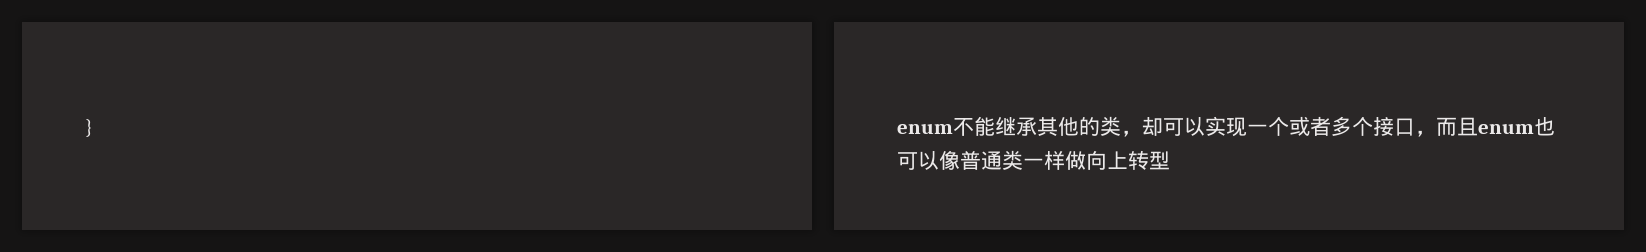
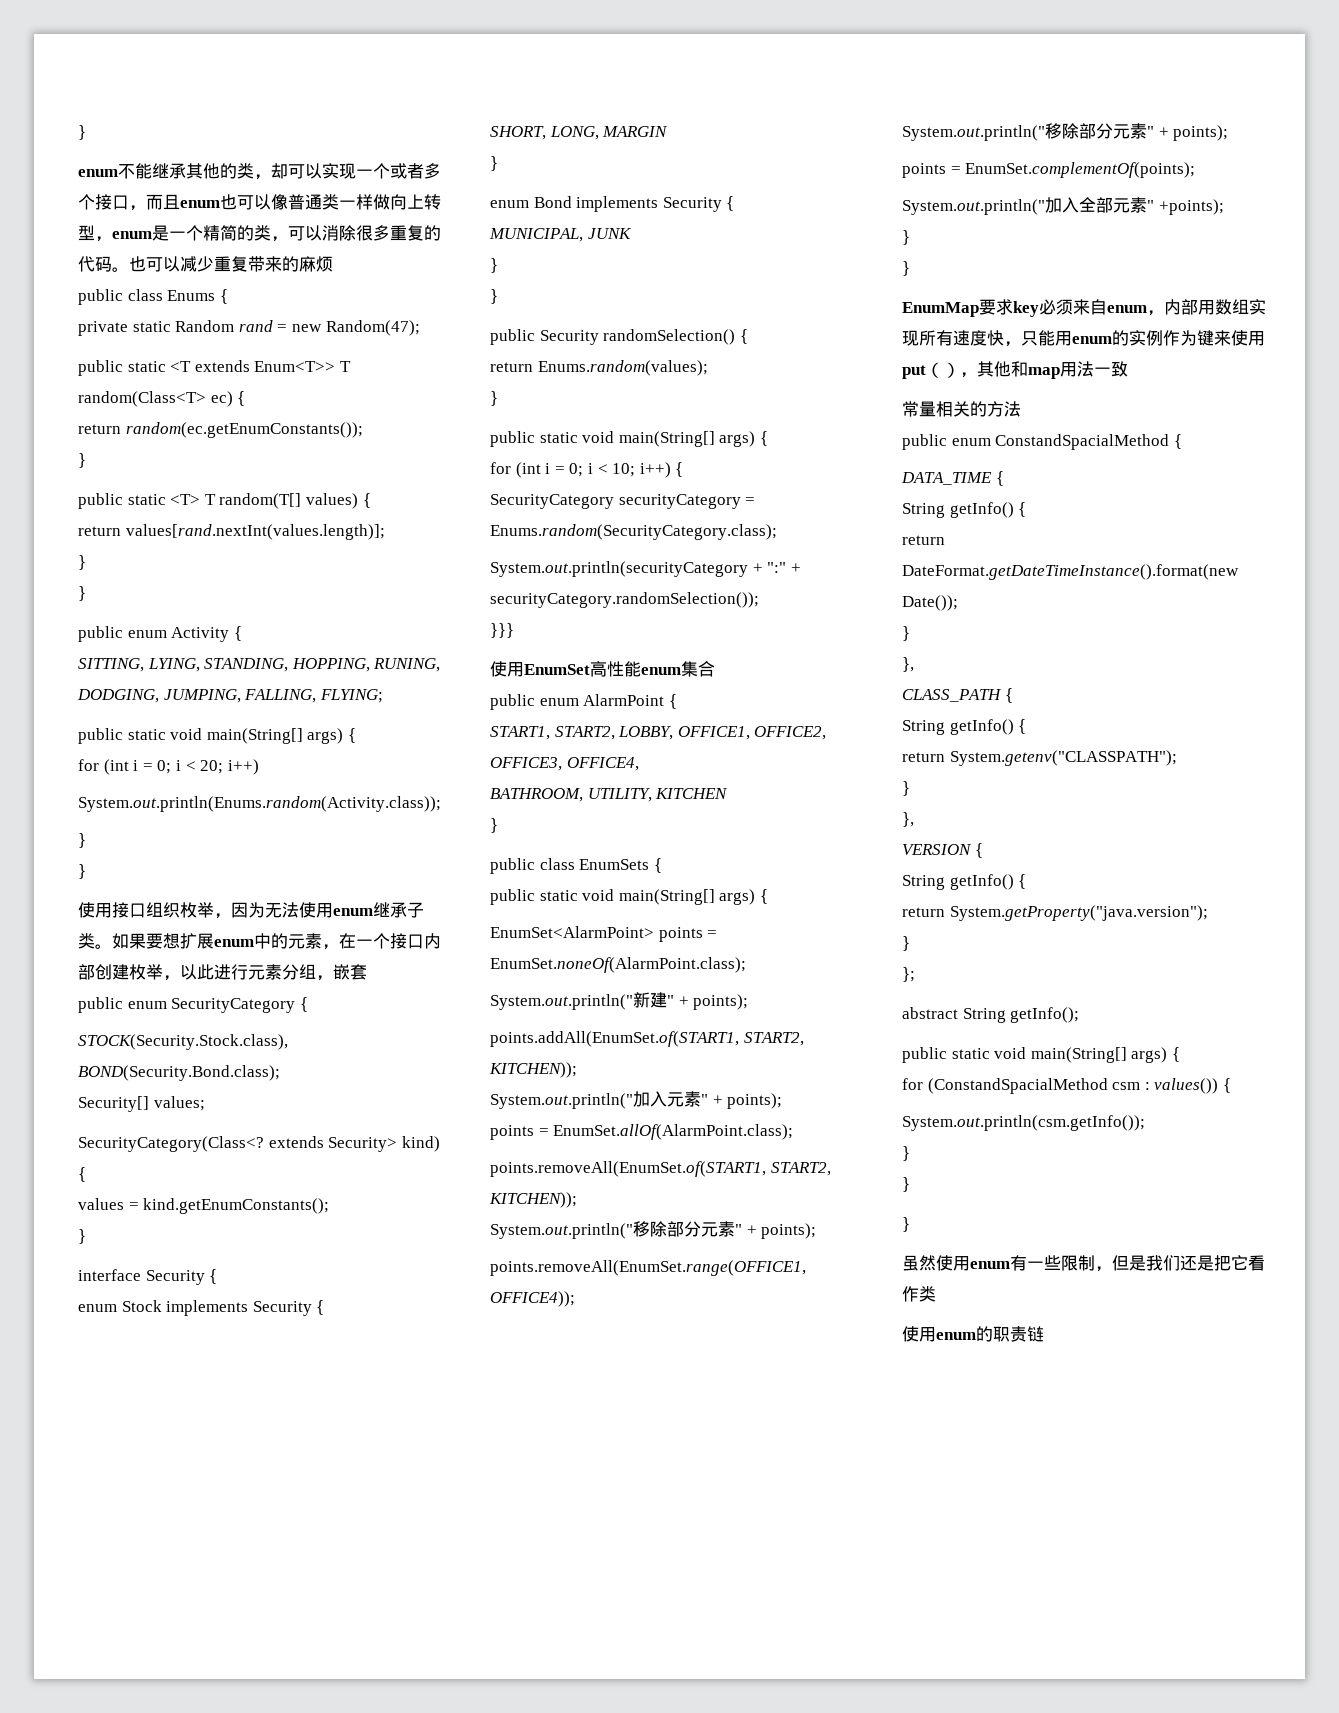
(1170, 160) none -> [95,225,441,242] [78,256,333,272] [78,289,228,305] [78,320,420,336] [78,360,351,376] [78,391,246,407] [78,422,363,438] [78,453,86,468] [78,493,371,509] [78,524,385,540] [78,555,86,570] [78,586,86,601] [78,626,242,642] [78,658,441,672] [77,689,383,703] [78,728,356,744] [78,759,259,775] [78,796,441,812] [78,833,86,848] [78,864,86,879] [78,902,424,919] [78,933,441,950] [78,964,367,981] [78,997,308,1013] [78,1034,288,1050] [78,1065,280,1081] [78,1096,205,1112] [78,1136,440,1152] [78,1167,86,1182] [78,1198,330,1214] [78,1229,86,1244] [78,1269,218,1285] [78,1300,325,1316] [490,126,669,140] [490,156,498,171] [490,196,735,212] [489,228,632,242] [490,258,498,273] [490,289,498,304] [490,329,748,345] [490,360,708,376] [490,391,498,406] [490,431,768,447] [490,462,684,478] [490,494,756,509] [490,524,777,540] [490,561,801,577] [490,592,759,608] [490,623,514,638] [490,661,715,677] [490,694,677,710] [490,726,827,740] [490,757,639,771] [490,788,729,802] [490,818,498,833] [490,858,662,874] [490,889,768,905] [490,926,718,942] [490,957,746,973] [490,992,749,1010] [490,1031,804,1047] [489,1062,577,1078] [490,1091,783,1109] [490,1124,794,1140] [490,1161,831,1177] [489,1192,577,1208] [490,1221,817,1239] [490,1260,806,1276] [490,1291,575,1307] [902,123,1229,141] [902,162,1196,178] [902,197,1224,215] [902,230,910,245] [902,261,910,276] [902,299,1266,317] [902,330,1265,347] [902,361,1128,379] [902,401,1021,417] [902,434,1182,450] [901,471,1004,486] [902,502,1027,518] [902,535,945,545] [902,564,1239,580] [902,595,958,611] [902,626,910,641] [902,657,914,672] [902,688,1013,703] [902,719,1027,735] [902,750,1177,766] [902,781,910,796] [902,812,914,827] [902,843,983,858] [902,874,1027,890] [902,905,1208,921] [902,936,910,951] [902,967,915,982] [902,1007,1080,1023] [902,1047,1180,1063] [902,1078,1231,1094] [902,1115,1145,1131] [902,1146,910,1161] [902,1177,910,1192] [902,1217,910,1232] [902,1255,1265,1272] [902,1286,936,1302] [902,1326,1044,1342] ，enum是一个精简的类，可以消除很多重复的代码。也可以减少重复带来的麻烦 // public class Enums { // private static Random rand = new Random(47); // public static <T extends Enum<T>> T random(Class<T> ec) { // return random(ec.getEnumConstants()); // } // public static <T> T random(T[] values) { // return values[rand.nextInt(values.length)]; // } // } // public enum Activity { // SITTING, LYING, STANDING, HOPPING, RUNING, DODGING, JUMPING, FALLING, FLYING; // public static void main(String[] args) { // for (int i = 0; i < 20; i++) // System.out.println(Enums.random(Activity.class)); // } // } // 使用接口组织枚举，因为无法使用enum继承子类。如果要想扩展enum中的元素，在一个接口内部创建枚举，以此进行元素分组，嵌套 // public enum SecurityCategory { // STOCK(Security.Stock.class), BOND(Security.Bond.class); // Security[] values; // SecurityCategory(Class<? extends Security> kind) { // values = kind.getEnumConstants(); // } // interface Security { // enum Stock implements Security { // SHORT, LONG, MARGIN // } // enum Bond implements Security { // MUNICIPAL, JUNK // } // } // public Security randomSelection() { // return Enums.random(values); // } // public static void main(String[] args) { // for (int i = 0; i < 10; i++) { // SecurityCategory securityCategory = Enums.random(SecurityCategory.class); // System.out.println(securityCategory + ":" + securityCategory.randomSelection()); // }}} // 使用EnumSet高性能enum集合 // public enum AlarmPoint { // START1, START2, LOBBY, OFFICE1, OFFICE2, OFFICE3, OFFICE4, // BATHROOM, UTILITY, KITCHEN // } // public class EnumSets { // public static void main(String[] args) { // EnumSet<AlarmPoint> points = EnumSet.noneOf(AlarmPoint.class); // System.out.println("新建" + points); // points.addAll(EnumSet.of(START1, START2, KITCHEN)); // System.out.println("加入元素" + points); // points = EnumSet.allOf(AlarmPoint.class); // points.removeAll(EnumSet.of(START1, START2, KITCHEN)); // System.out.println("移除部分元素" + points); // points.removeAll(EnumSet.range(OFFICE1, OFFICE4)); // System.out.println("移除部分元素" + points); // points = EnumSet.complementOf(points); // System.out.println("加入全部元素" +points); // } // } // EnumMap要求key必须来自enum，内部用数组实现所有速度快，只能用enum的实例作为键来使用put（），其他和map用法一致 // 常量相关的方法 // public enum ConstandSpacialMethod { // DATA_TIME { // String getInfo() { // return DateFormat.getDateTimeInstance().format(new Date()); // } // }, // CLASS_PATH { // String getInfo() { // return System.getenv("CLASSPATH"); // } // }, // VERSION { // String getInfo() { // return System.getProperty("java.version"); // } // }; // abstract String getInfo(); // public static void main(String[] args) { // for (ConstandSpacialMethod csm : values()) { // System.out.println(csm.getInfo()); // } // } // } // 虽然使用enum有一些限制，但是我们还是把它看作类 // 使用enum的职责链

